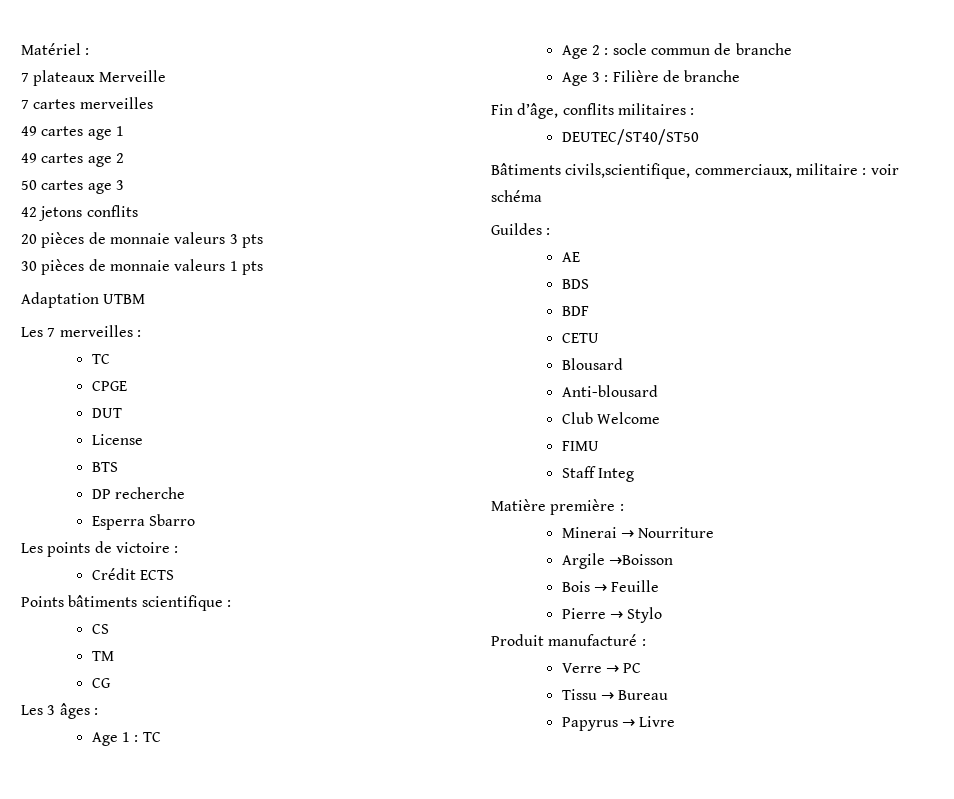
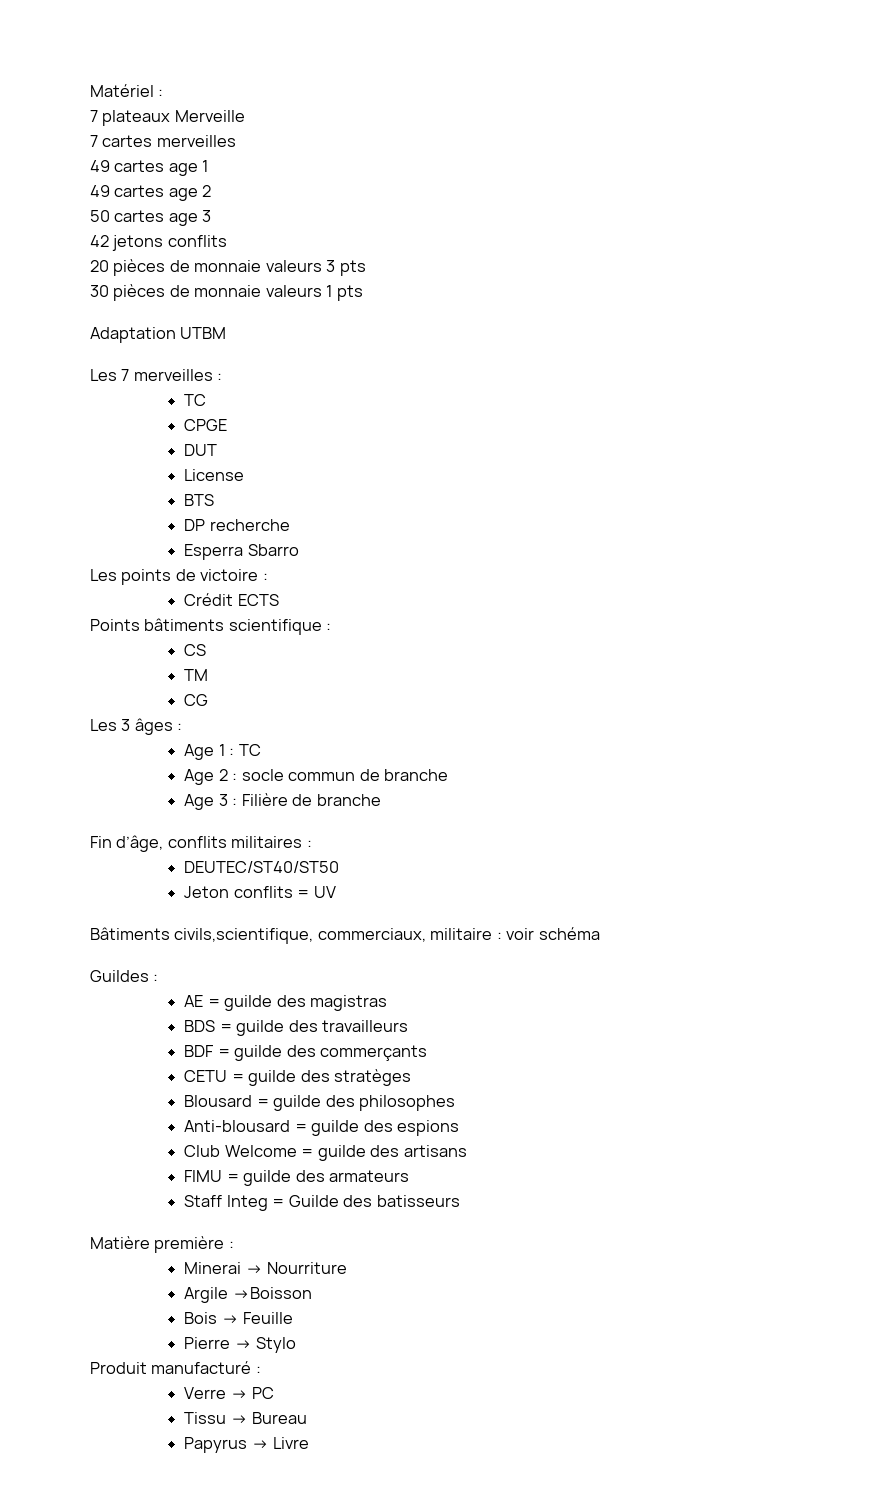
(699, 137) none -> [184,886,336,898] // Jeton conflits = UV
[561,279,589,289] [561,306,589,316] [561,333,599,343] [561,358,623,370] [561,385,658,397] [561,412,660,424] [561,441,599,451] [561,466,634,482] // BDS // BDF // CETU // Blousard // Anti-blousard // Club Welcome // FIMU // Staff Integ -> [207,995,388,1011] [184,1020,409,1036] [184,1045,428,1061] [184,1069,412,1086] [184,1095,456,1111] [184,1120,460,1136] [184,1145,467,1161] [184,1170,410,1186] [184,1195,460,1211] = guilde des magistras // BDS = guilde des travailleurs // BDF = guilde des commerçants // CETU = guilde des stratèges // Blousard = guilde des philosophes // Anti-blousard = guilde des espions // Club Welcome = guilde des artisans // FIMU = guilde des armateurs // Staff Integ = Guilde des batisseurs

